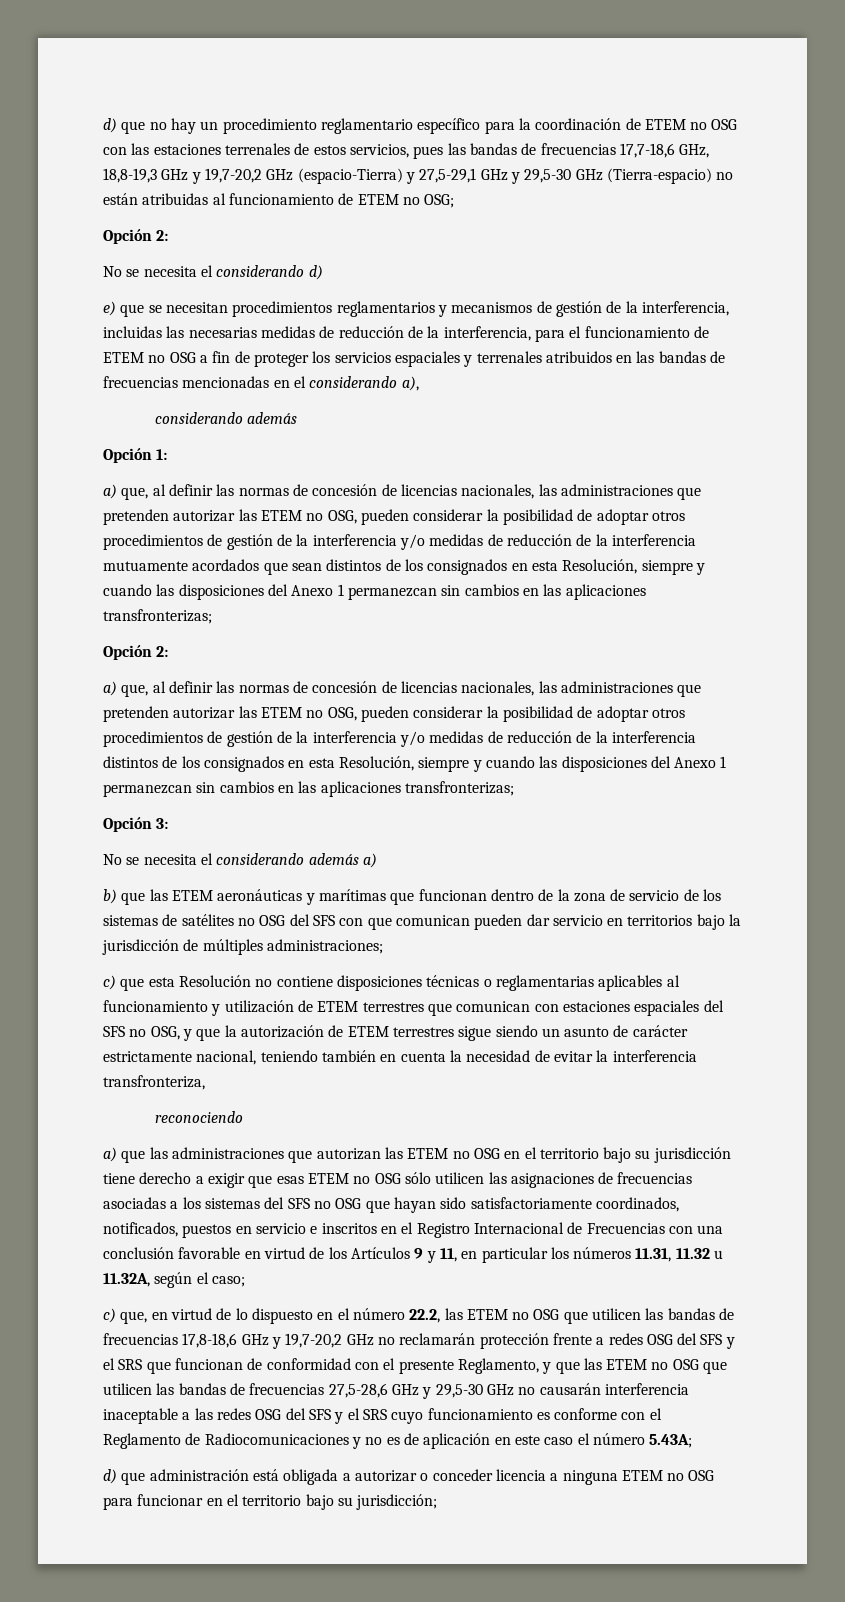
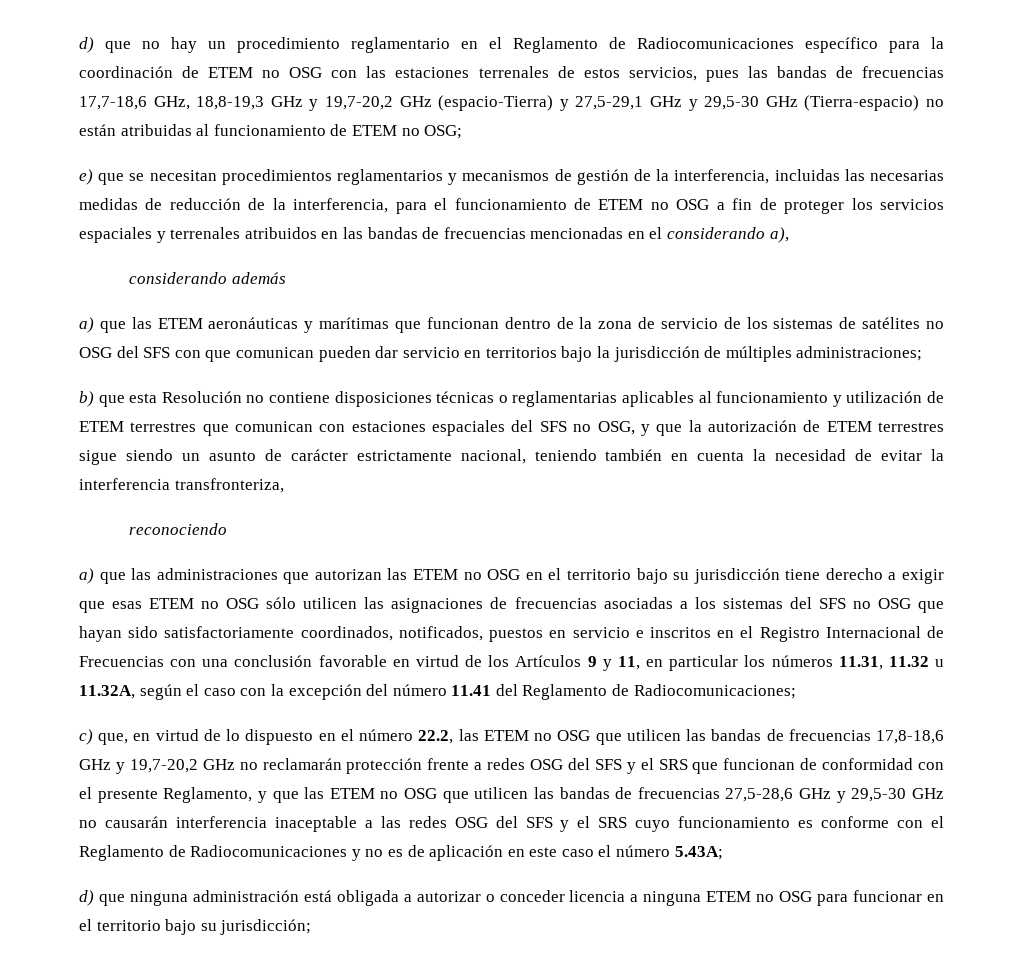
(413, 126) none -> [461,37,794,53] en el Reglamento de Radiocomunicaciones
[103,229,169,244] [103,265,323,280] // Opción 2: // No se necesita el considerando d) -> (463, 132) none
[103,448,168,463] [103,484,702,500] [103,509,685,525] [103,534,696,550] [103,559,705,575] [103,584,646,600] [103,609,212,624] [103,645,169,660] [103,681,702,697] [103,706,685,722] [103,731,696,747] [103,756,727,772] [103,781,514,797] [103,817,169,832] [103,853,377,868] [103,889,117,904] // Opción 1: // a) que, al definir las normas de concesión de licencias nacionales, las administraciones que pretenden autorizar las ETEM no OSG, pueden considerar la posibilidad de adoptar otros procedimientos de gestión de la interferencia y/o medidas de reducción de la interferencia mutuamente acordados que sean distintos de los consignados en esta Resolución, siempre y cuando las disposiciones del Anexo 1 permanezcan sin cambios en las aplicaciones transfronterizas; // Opción 2: // a) que, al definir las normas de concesión de licencias nacionales, las administraciones que pretenden autorizar las ETEM no OSG, pueden considerar la posibilidad de adoptar otros procedimientos de gestión de la interferencia y/o medidas de reducción de la interferencia distintos de los consignados en esta Resolución, siempre y cuando las disposiciones del Anexo 1 permanezcan sin cambios en las aplicaciones transfronterizas; // Opción 3: // No se necesita el considerando además a) // b) -> [79,317,94,333] // a)
[103,975,116,990] c) -> [79,391,94,407] b)
[211,1276,245,1287] caso; -> [203,684,796,700] caso con la excepción del número 11.41 del Reglamento de Radiocomunicaciones;
(146, 1478) none -> [129,891,188,906] ninguna

